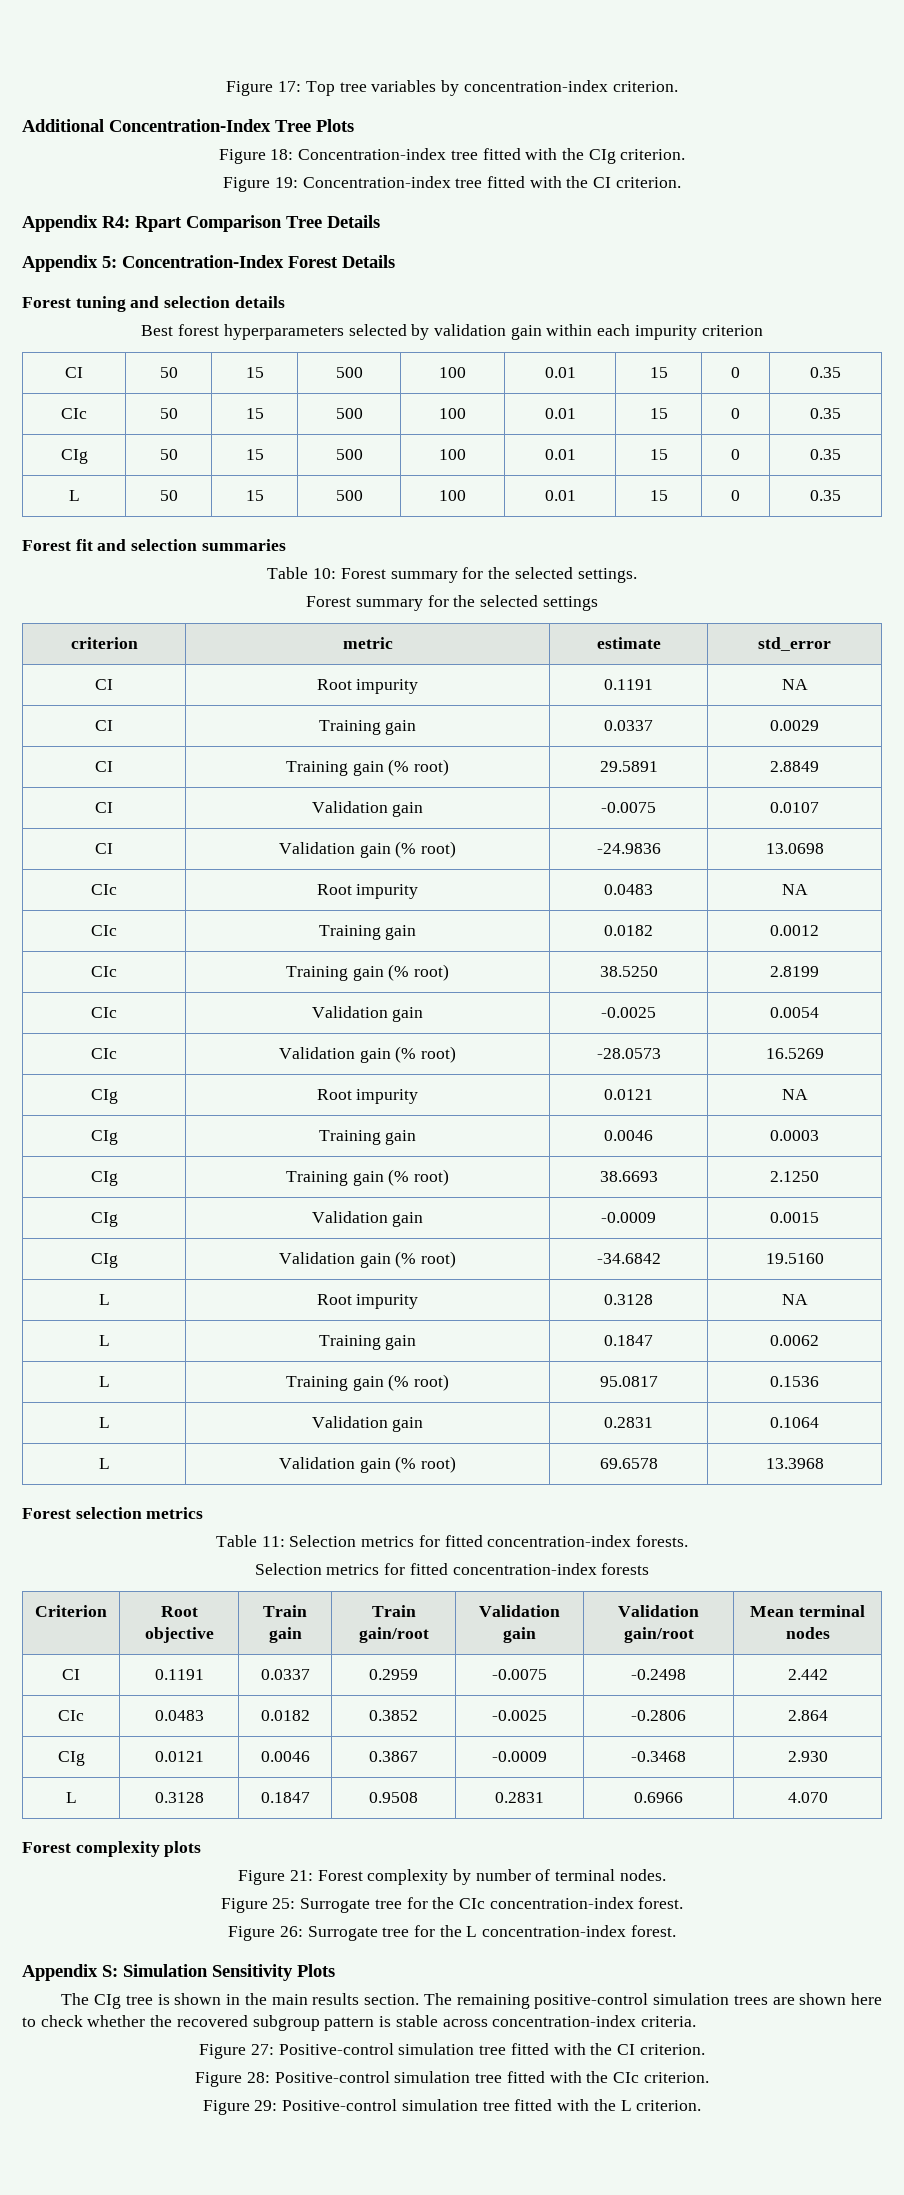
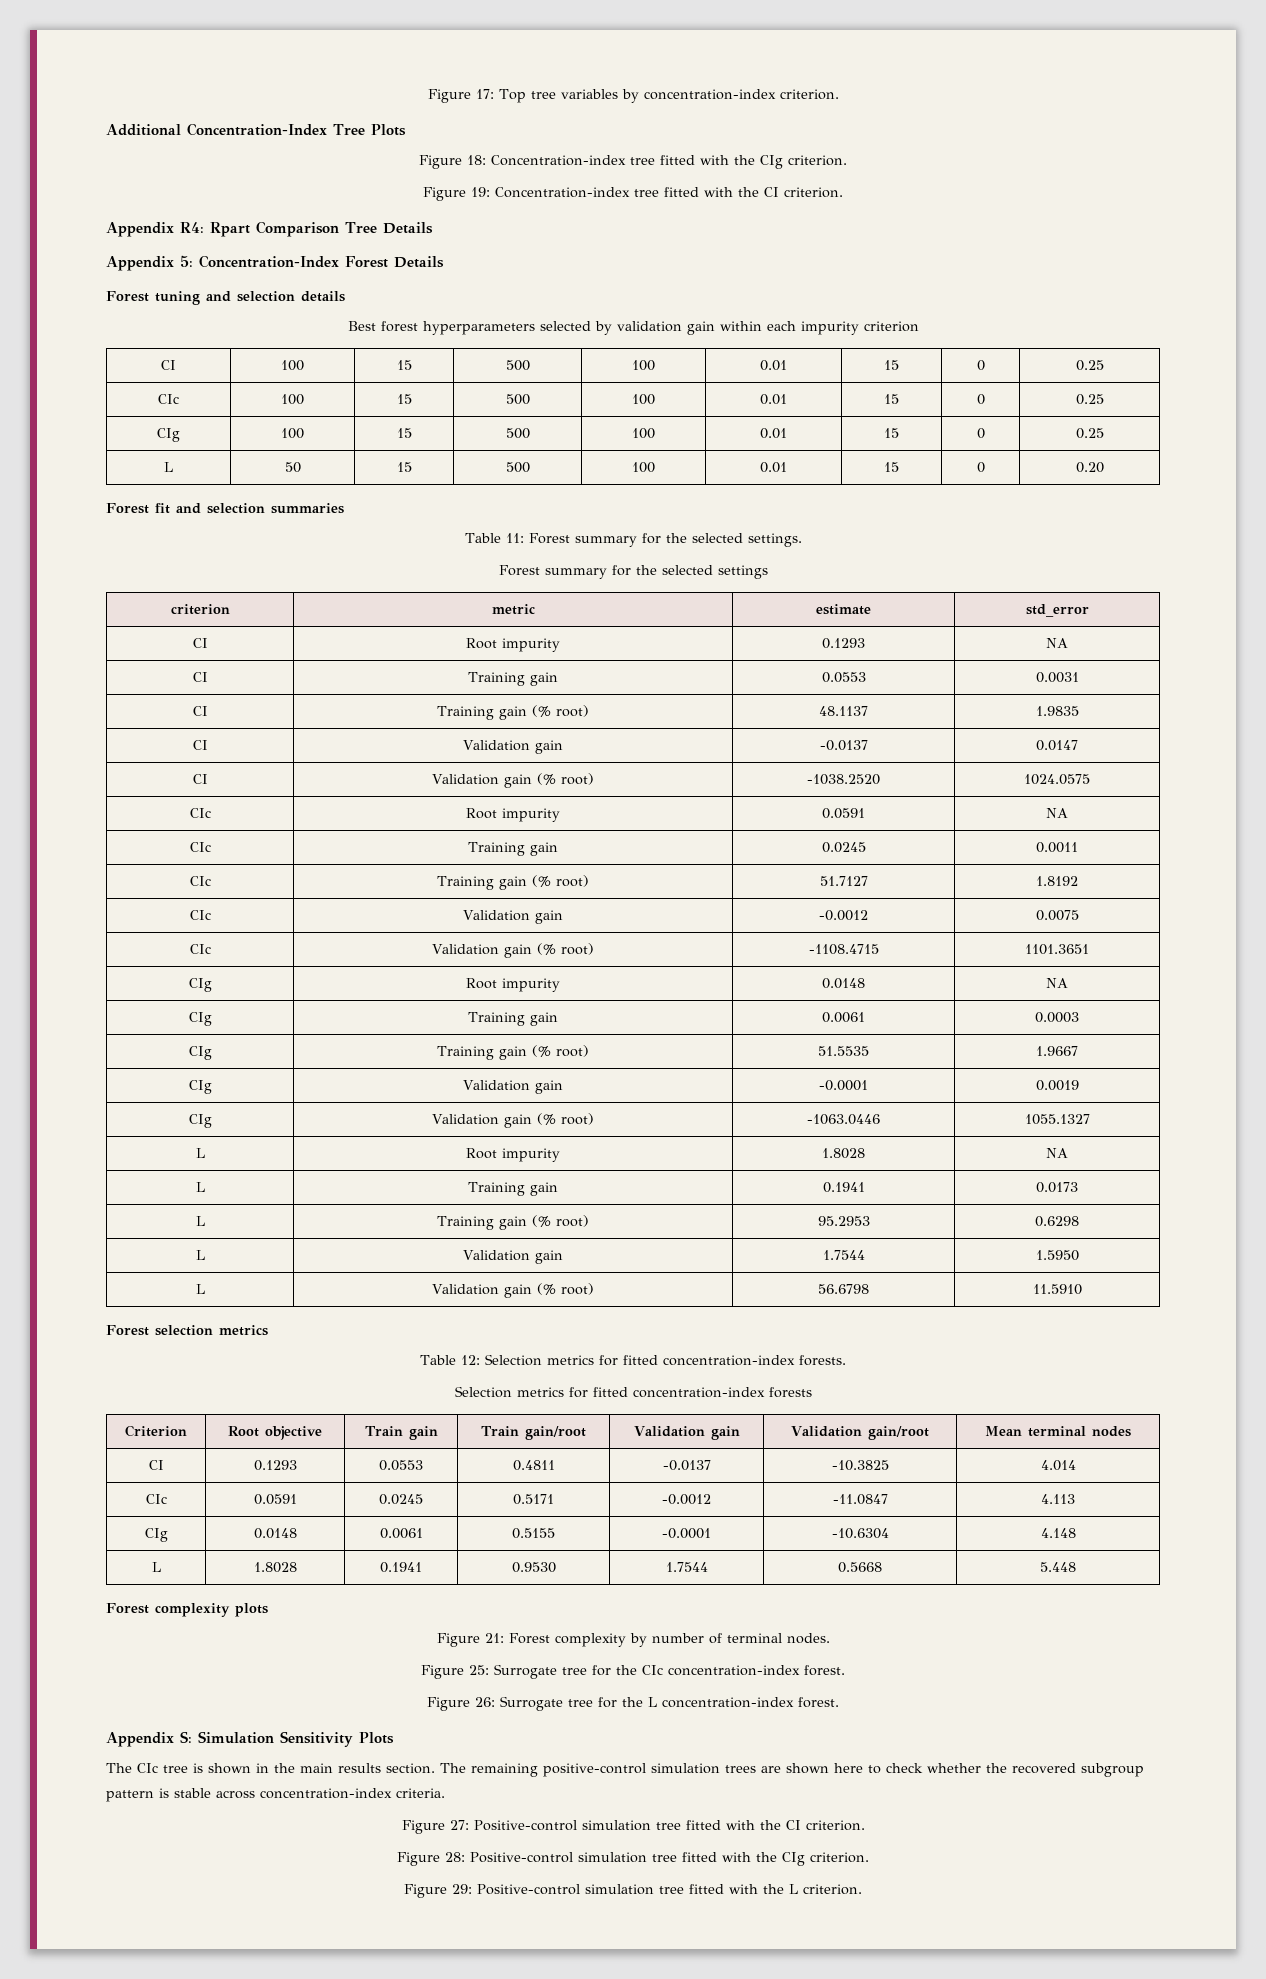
[159,367,178,378] [245,367,264,378] [335,367,363,378] [439,367,466,378] [544,367,576,378] [649,367,668,378] [731,367,740,378] [810,367,841,378] [61,408,87,419] [159,408,178,419] [245,408,264,419] [335,408,363,419] [439,408,466,419] [544,408,576,419] [649,408,668,419] [731,408,740,419] [810,408,841,419] [60,449,88,464] [159,449,178,460] [245,449,264,460] [335,449,363,460] [439,449,466,460] [544,449,576,460] [649,449,668,460] [731,449,740,460] [810,449,841,460] 50 | 15 | 500 | 100 | 0.01 | 15 | 0 | 0.35 // CIc | 50 | 15 | 500 | 100 | 0.01 | 15 | 0 | 0.35 // CIg | 50 | 15 | 500 | 100 | 0.01 | 15 | 0 | 0.35 -> [281,360,304,371] [396,360,412,370] [505,360,530,371] [632,360,655,371] [760,360,787,371] [884,360,899,370] [976,360,985,371] [1075,360,1104,371] [158,394,179,404] [281,394,304,405] [396,394,412,404] [505,394,530,405] [632,394,655,405] [760,394,787,405] [884,394,899,404] [976,394,985,405] [1075,394,1104,405] [157,428,180,442] [281,428,304,439] [396,428,412,438] [505,428,530,439] [632,428,655,439] [760,428,787,439] [884,428,899,438] [976,428,985,439] [1075,428,1104,439] 100 | 15 | 500 | 100 | 0.01 | 15 | 0 | 0.25 // CIc | 100 | 15 | 500 | 100 | 0.01 | 15 | 0 | 0.25 // CIg | 100 | 15 | 500 | 100 | 0.01 | 15 | 0 | 0.25
[810,490,841,501] 0.35 -> [1075,462,1104,473] 0.20
[313,568,337,579] 10: -> [505,533,524,543] 11:
[604,679,653,690] 0.1191 -> [822,638,865,649] 0.1293
[604,720,653,731] [770,720,819,731] 0.0337 | 0.0029 -> [821,672,866,683] [1035,672,1079,683] 0.0553 | 0.0031
[599,761,658,772] [770,761,819,772] 29.5891 | 2.8849 -> [819,706,868,716] [1035,706,1079,716] 48.1137 | 1.9835
[601,802,656,813] [770,802,819,813] -0.0075 | 0.0107 -> [819,740,868,751] [1036,740,1078,751] -0.0137 | 0.0147
[596,843,661,854] [765,843,824,854] -24.9836 | 13.0698 -> [807,774,880,785] [1024,774,1090,785] -1038.2520 | 1024.0575
[604,884,653,895] 0.0483 -> [822,808,865,819] 0.0591
[604,925,653,936] [770,925,819,936] 0.0182 | 0.0012 -> [821,842,866,853] [1036,842,1078,853] 0.0245 | 0.0011
[599,966,658,977] [770,966,819,977] 38.5250 | 2.8199 -> [819,876,868,886] [1036,876,1078,886] 51.7127 | 1.8192
[601,1007,656,1018] [770,1007,819,1018] -0.0025 | 0.0054 -> [819,910,868,921] [1035,910,1079,921] -0.0012 | 0.0075
[596,1048,661,1059] [765,1048,824,1059] -28.0573 | 16.5269 -> [808,944,879,955] [1025,944,1089,955] -1108.4715 | 1101.3651
[604,1089,653,1100] 0.0121 -> [822,978,865,989] 0.0148
[604,1130,653,1141] 0.0046 -> [822,1012,865,1023] 0.0061
[599,1171,658,1182] [770,1171,819,1182] 38.6693 | 2.1250 -> [818,1046,869,1056] [1036,1046,1078,1056] 51.5535 | 1.9667
[601,1212,656,1223] [770,1212,819,1223] -0.0009 | 0.0015 -> [819,1080,868,1091] [1035,1080,1079,1091] -0.0001 | 0.0019
[596,1253,661,1264] [765,1253,824,1264] -34.6842 | 19.5160 -> [807,1114,880,1125] [1024,1114,1090,1125] -1063.0446 | 1055.1327
[604,1294,653,1305] 0.3128 -> [822,1148,865,1159] 1.8028
[604,1335,653,1346] [770,1335,819,1346] 0.1847 | 0.0062 -> [822,1182,865,1193] [1036,1182,1078,1193] 0.1941 | 0.0173
[599,1376,658,1387] [770,1376,819,1387] 95.0817 | 0.1536 -> [817,1216,870,1226] [1035,1216,1079,1227] 95.2953 | 0.6298
[604,1417,653,1428] [770,1417,819,1428] 0.2831 | 0.1064 -> [822,1250,865,1260] [1035,1250,1079,1261] 1.7544 | 1.5950
[599,1458,658,1469] [765,1458,824,1469] 69.6578 | 13.3968 -> [818,1284,869,1294] [1032,1284,1082,1295] 56.6798 | 11.5910
[261,1536,285,1547] 11: -> [460,1355,480,1365] 12:
[154,1669,204,1680] [260,1669,310,1680] [369,1669,418,1680] [492,1669,547,1680] [631,1669,686,1680] [787,1669,828,1680] [58,1710,84,1721] [154,1710,204,1721] [260,1710,310,1721] [369,1710,418,1721] [492,1710,547,1721] [631,1710,686,1721] [787,1710,828,1721] [57,1751,85,1766] [154,1751,204,1762] [260,1751,310,1762] [369,1751,418,1762] [492,1751,547,1762] [631,1751,686,1762] [787,1751,828,1762] [65,1792,77,1803] [154,1792,204,1803] [260,1792,310,1803] [369,1792,418,1803] [495,1792,544,1803] [634,1792,683,1803] [787,1792,828,1803] 0.1191 | 0.0337 | 0.2959 | -0.0075 | -0.2498 | 2.442 // CIc | 0.0483 | 0.0182 | 0.3852 | -0.0025 | -0.2806 | 2.864 // CIg | 0.0121 | 0.0046 | 0.3867 | -0.0009 | -0.3468 | 2.930 // L | 0.3128 | 0.1847 | 0.9508 | 0.2831 | 0.6966 | 4.070 -> [253,1460,297,1471] [379,1460,423,1471] [512,1460,555,1471] [662,1460,711,1471] [831,1460,889,1471] [1040,1460,1076,1471] [145,1494,167,1504] [253,1494,297,1505] [379,1494,423,1505] [513,1494,554,1505] [662,1494,711,1505] [832,1494,888,1505] [1041,1494,1075,1504] [144,1528,168,1542] [253,1528,297,1539] [379,1528,423,1539] [512,1528,555,1539] [662,1528,711,1539] [831,1528,889,1539] [1040,1528,1076,1538] [151,1562,161,1572] [253,1562,297,1573] [380,1562,422,1573] [511,1562,556,1573] [665,1562,708,1572] [838,1562,882,1573] [1040,1562,1076,1572] 0.1293 | 0.0553 | 0.4811 | -0.0137 | -10.3825 | 4.014 // CIc | 0.0591 | 0.0245 | 0.5171 | -0.0012 | -11.0847 | 4.113 // CIg | 0.0148 | 0.0061 | 0.5155 | -0.0001 | -10.6304 | 4.148 // L | 1.8028 | 0.1941 | 0.9530 | 1.7544 | 0.5668 | 5.448
[94,1994,122,2009] CIg -> [137,1763,158,1773] CIc
[613,2072,640,2083] CIc -> [782,1852,805,1866] CIg

